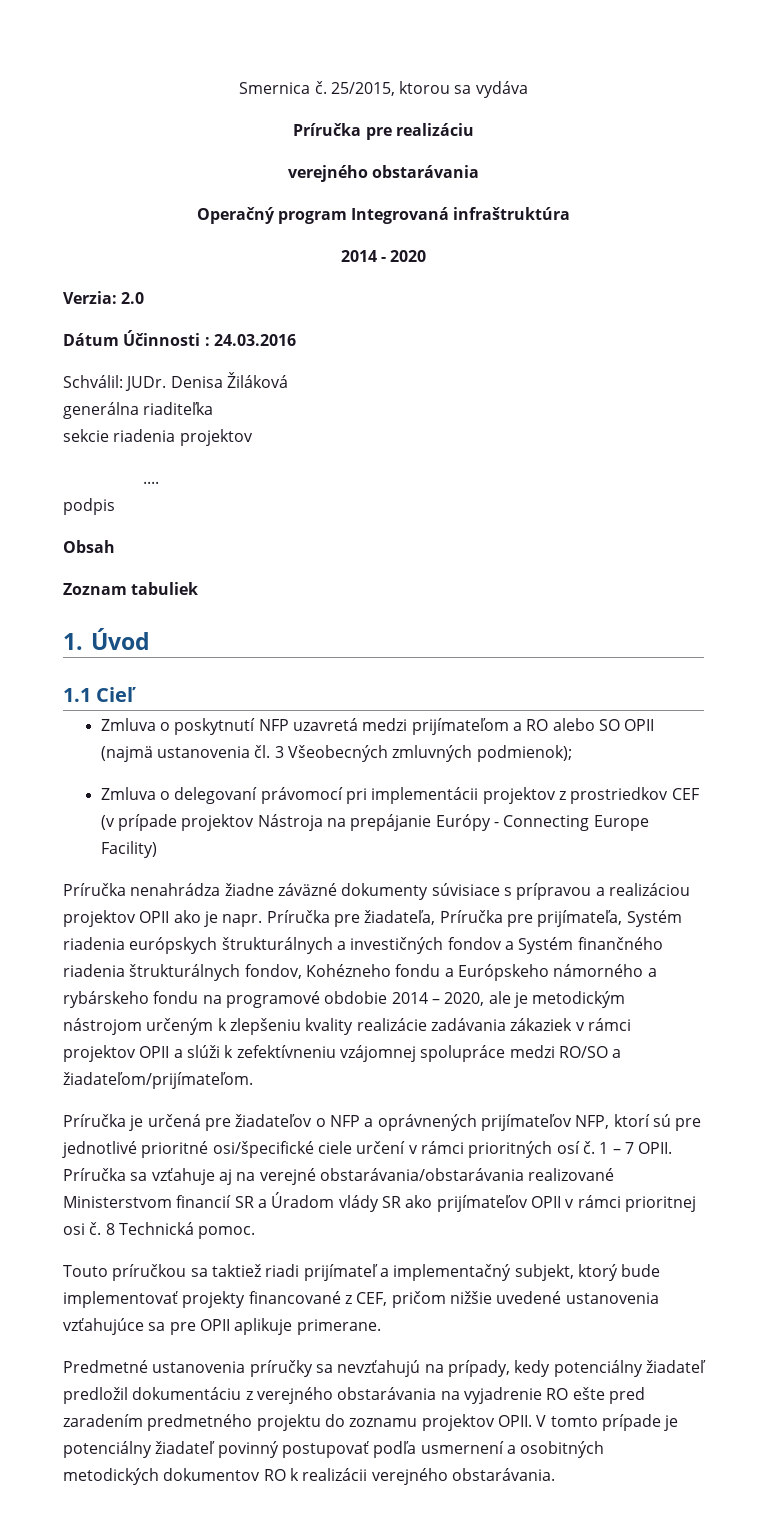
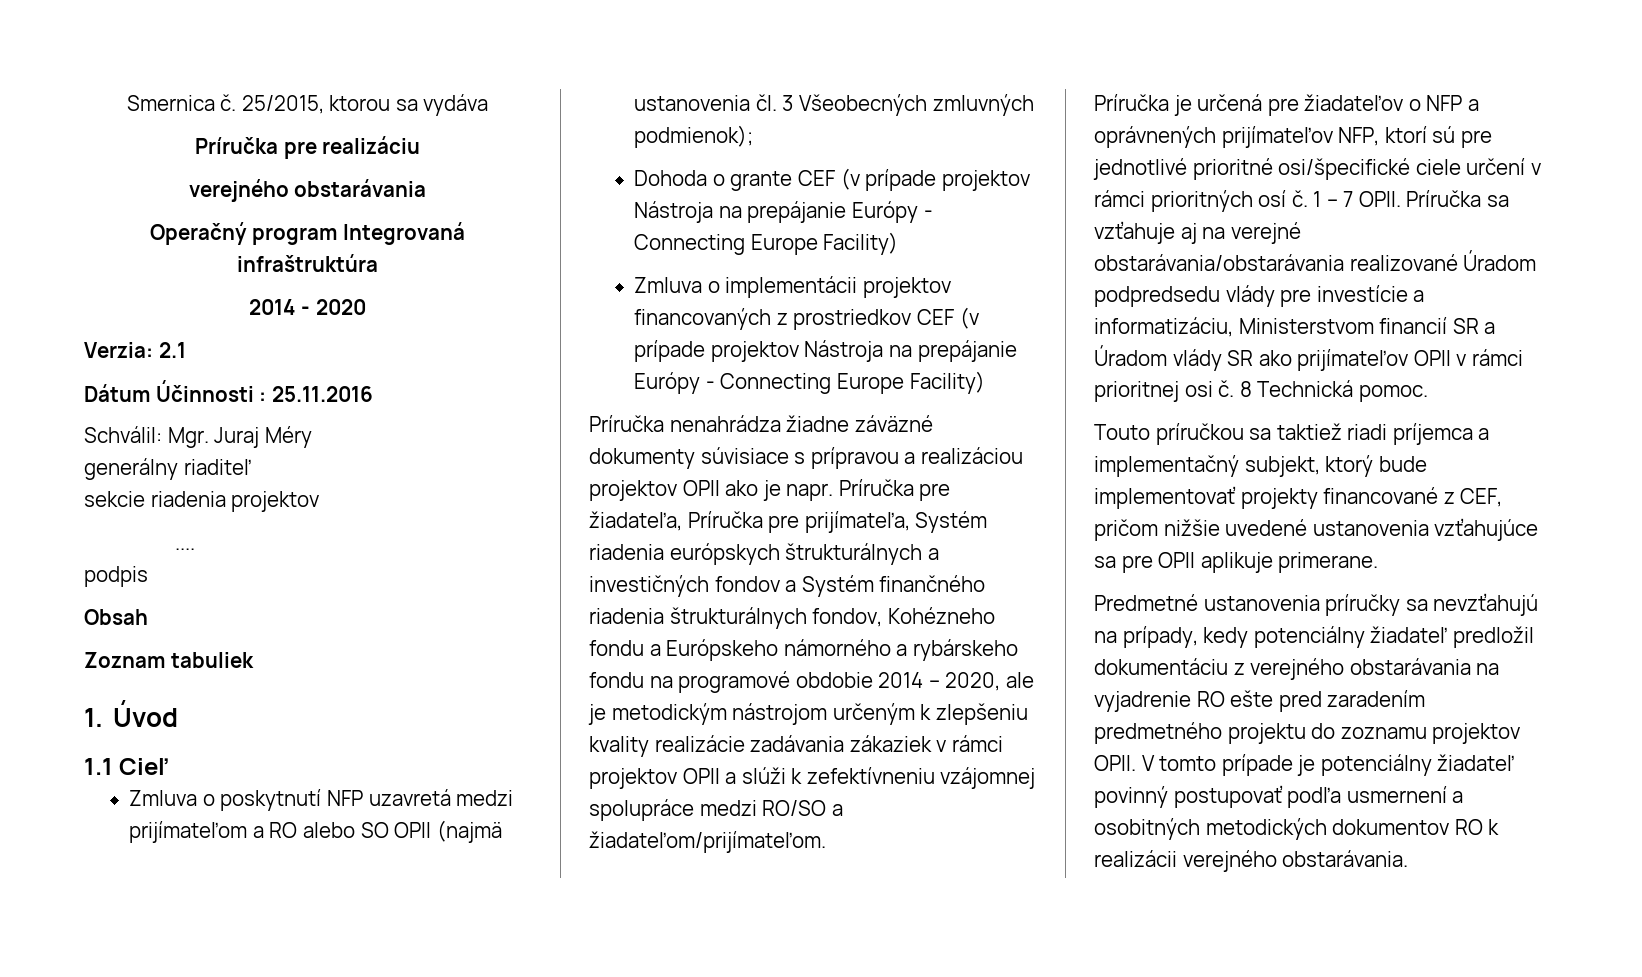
[121,292,145,304] 2.0 -> [158,342,186,358] 2.1
[213,334,296,346] 24.03.2016 -> [271,386,373,402] 25.11.2016
[125,372,288,391] [63,402,214,419] JUDr. Denisa Žiláková // generálna riaditeľka -> [167,426,312,448] [84,458,251,480] Mgr. Juraj Méry // generálny riaditeľ
[100,787,367,804] // Zmluva o delegovaní právomocí pri -> [634,168,1030,191] [634,201,933,223] [634,232,899,255] [634,277,720,293] // Dohoda o grante CEF (v prípade projektov Nástroja na prepájanie Európy - Connecting Europe Facility) // Zmluva o
(556, 795) none -> [634,308,772,330] financovaných
(615, 1174) none -> [1463,250,1537,271] [1094,285,1425,307] [1094,317,1233,337] Úradom podpredsedu vlády pre investície a informatizáciu,
[303,1264,378,1281] prijímateľ -> [1392,423,1473,445] príjemca

